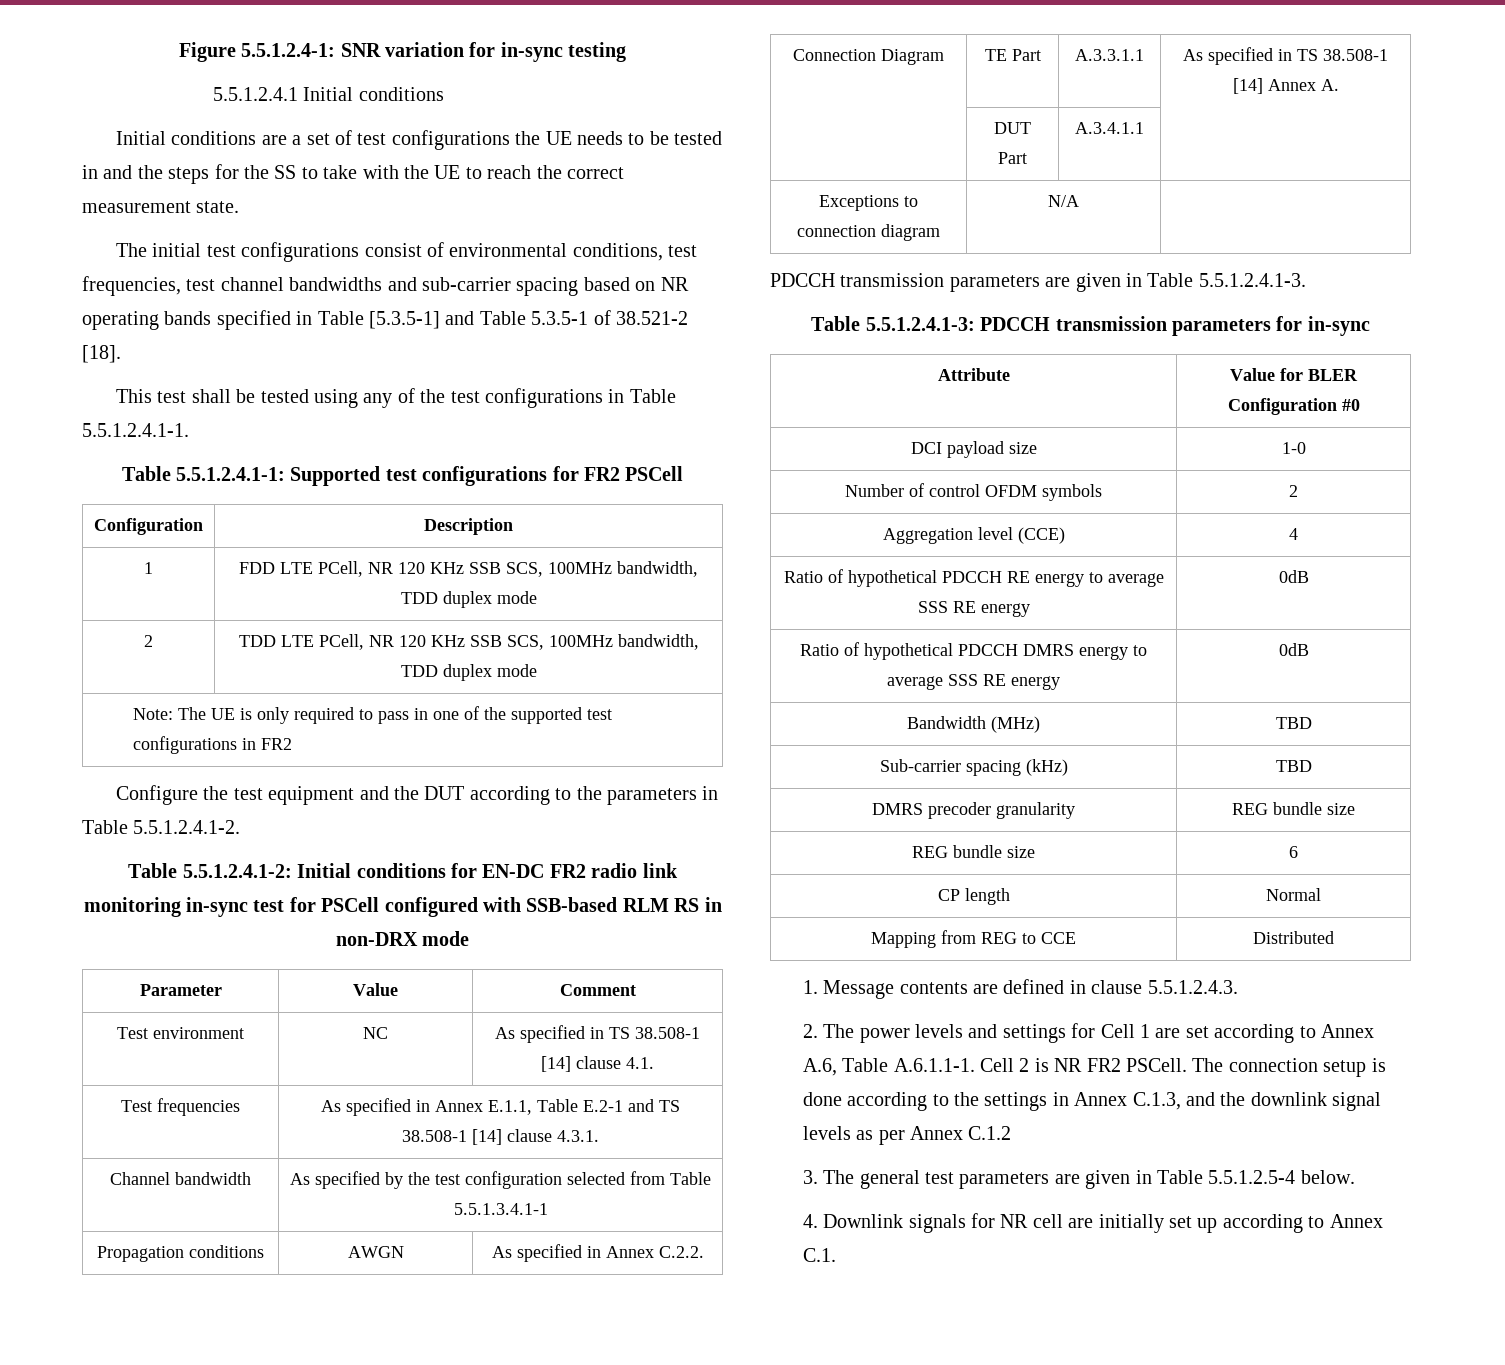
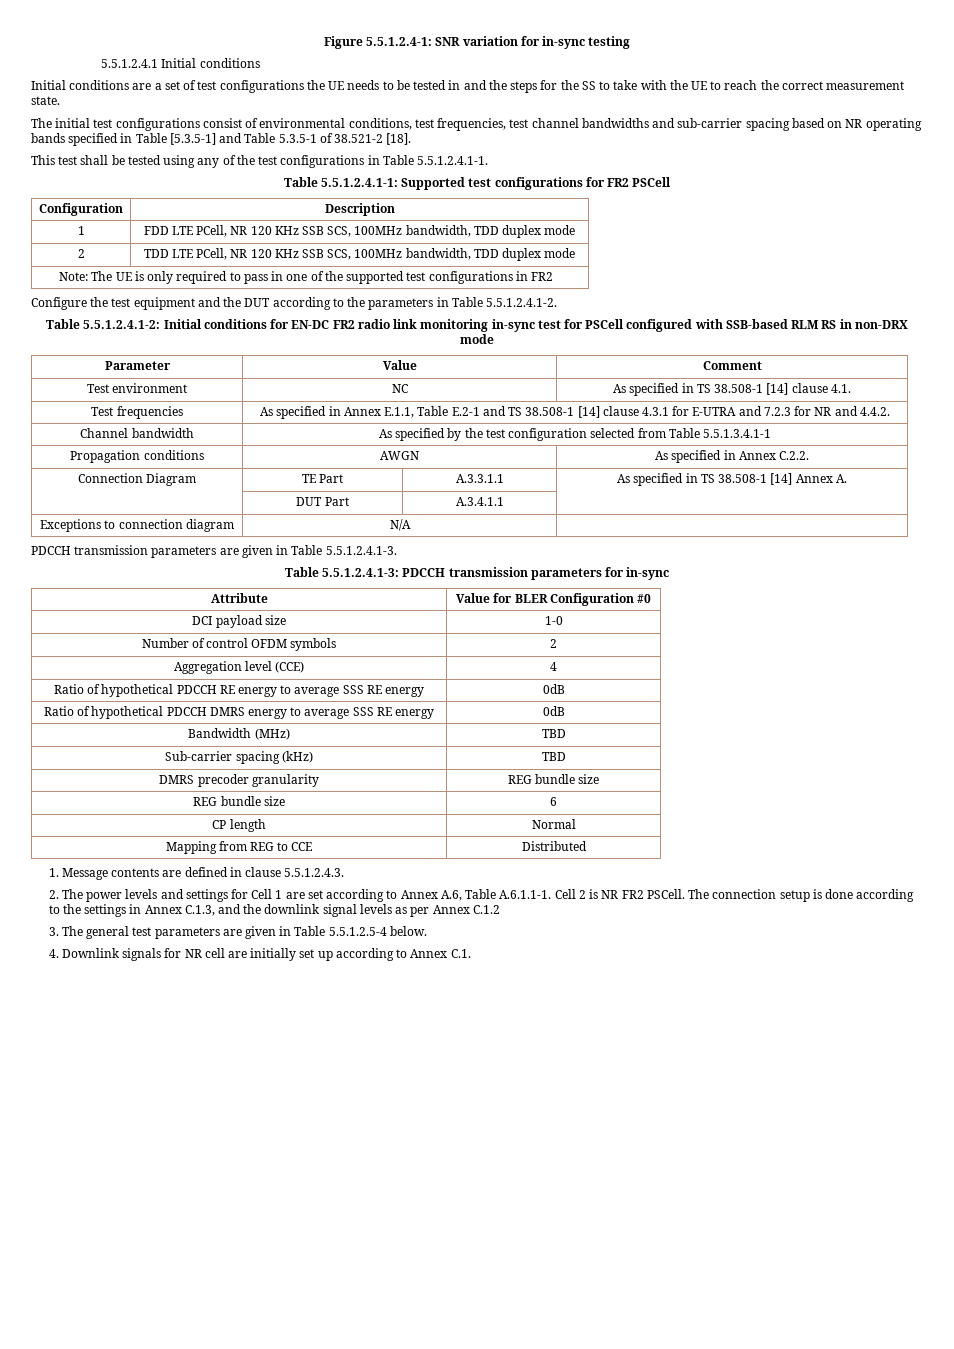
[557,1130,599,1142] 4.3.1. -> [641,406,890,416] 4.3.1 for E-UTRA and 7.2.3 for NR and 4.4.2.

